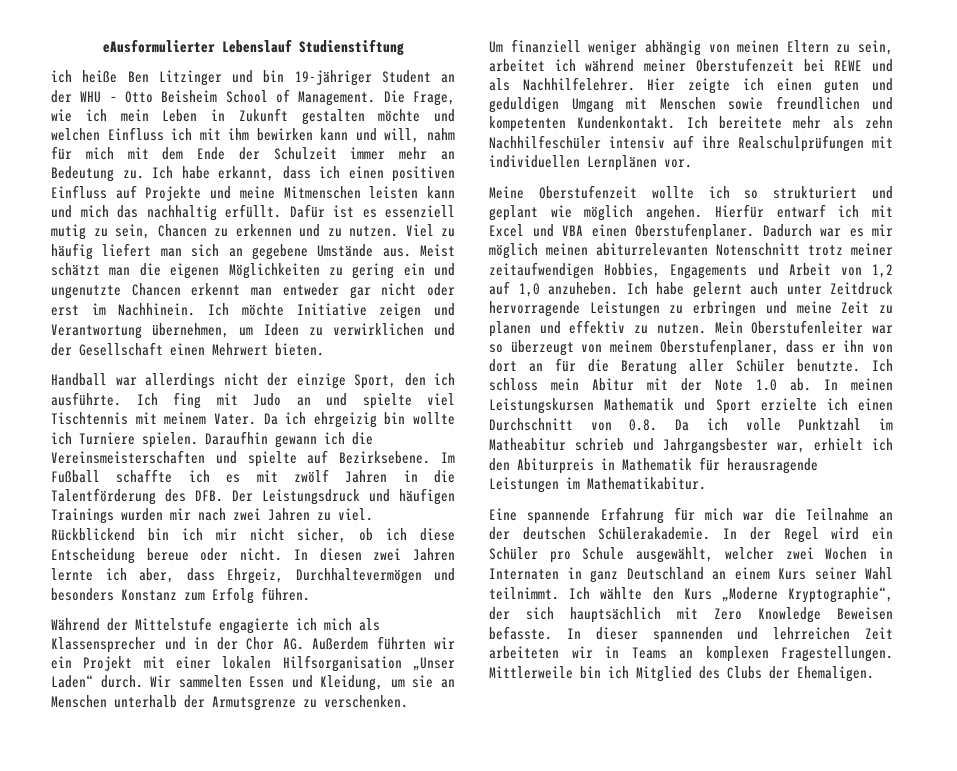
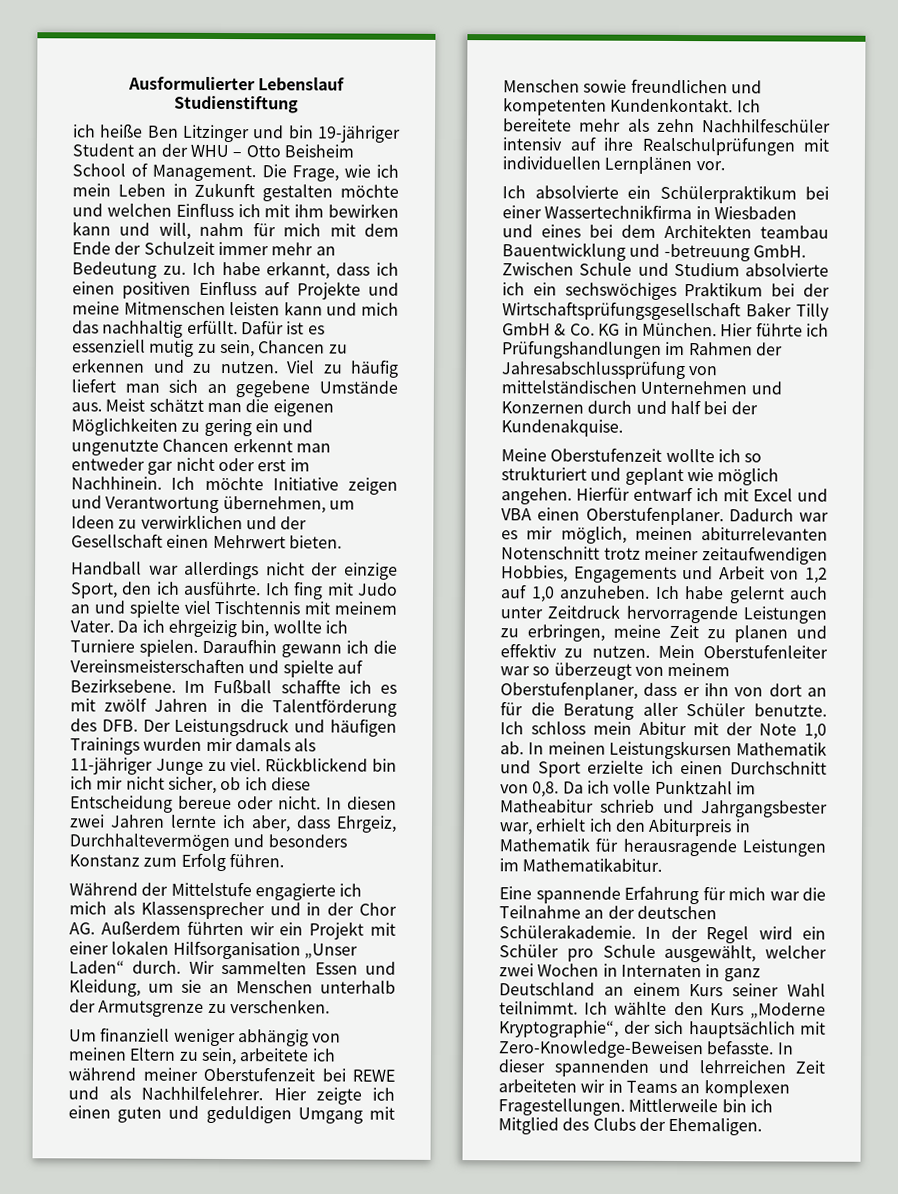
[102,39,215,53] eAusformulierter -> [127,76,255,91] Ausformulierter
[384,412,406,425] bin -> [240,620,270,638] bin,
[198,508,310,521] nach zwei Jahren -> [234,738,317,752] [70,757,204,775] damals als 11-jähriger Junge
[489,59,545,72] arbeitet -> [239,1048,310,1062] arbeitete
(692, 163) none -> [502,184,829,204] [502,204,797,220] [502,223,829,239] [502,242,806,262] [502,262,829,277] [502,282,830,300] [502,301,830,321] [502,322,829,337] [502,340,783,359] [501,360,719,380] [501,380,782,395] [501,399,758,415] [501,418,623,437] // Ich absolvierte ein Schülerpraktikum bei einer Wassertechnikfirma in Wiesbaden und eines bei dem Architekten teambau Bauentwicklung und -betreuung GmbH. Zwischen Schule und Studium absolvierte ich ein sechswöchiges Praktikum bei der Wirtschaftsprüfungsgesellschaft Baker Tilly GmbH & Co. KG in München. Hier führte ich Prüfungshandlungen im Rahmen der Jahresabschlussprüfung von mittelständischen Unternehmen und Konzernen durch und half bei der Kundenakquise.
[489,243,538,259] möglich -> [560,526,627,544] möglich,
[693,301,787,317] erbringen und -> [527,624,605,642] erbringen,
[756,379,777,391] 1.0 -> [804,723,827,740] 1,0
[629,419,658,431] 0.8. -> [532,781,560,798] 0,8.
[714,607,893,623] Zero Knowledge Beweisen -> [498,1040,704,1059] Zero-Knowledge-Beweisen

